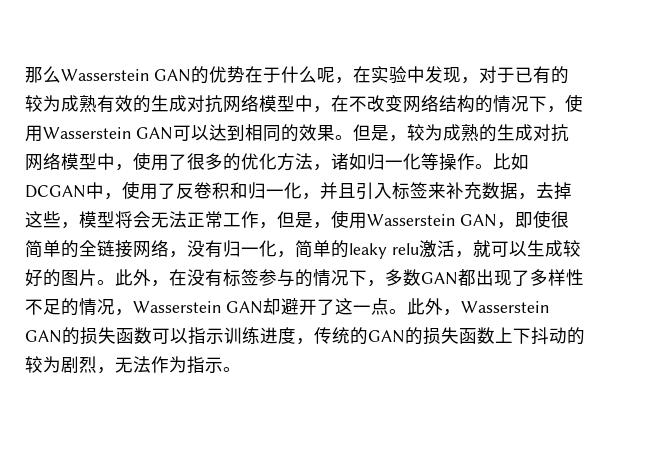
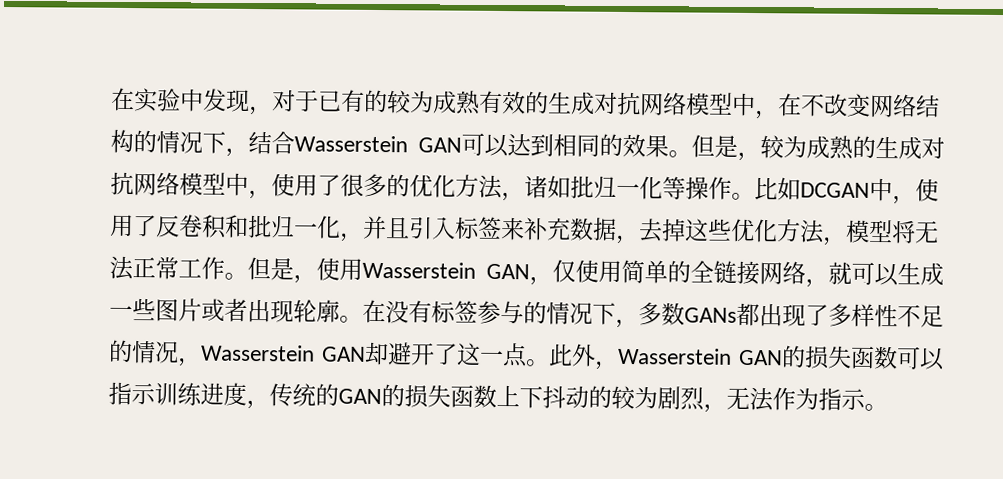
[25,66,353,84] 那么Wasserstein GAN的优势在于什么呢， -> (111, 99) none
[565,94,583,112] [25,125,43,142] 使用 -> [248,130,295,155] 结合
(367, 161) none -> [570,175,594,199] 批
(248, 190) none -> [248,214,272,239] 批
(61, 219) none -> [730,218,825,244] 优化方法
[133,211,151,228] 会 -> (916, 232) none
[259,222,277,229] ， -> [224,272,248,280] 。
[514,210,569,228] 即使很 -> [552,259,622,283] 仅使用
[187,240,581,259] [25,269,169,287] 没有归一化，简单的leaky relu激活，就可以生成较好的图片。此外， -> [828,261,944,287] [109,298,363,323] 就可以生成一些图片或者出现轮廓。
[421,272,458,285] GAN -> [684,307,737,323] GANs

